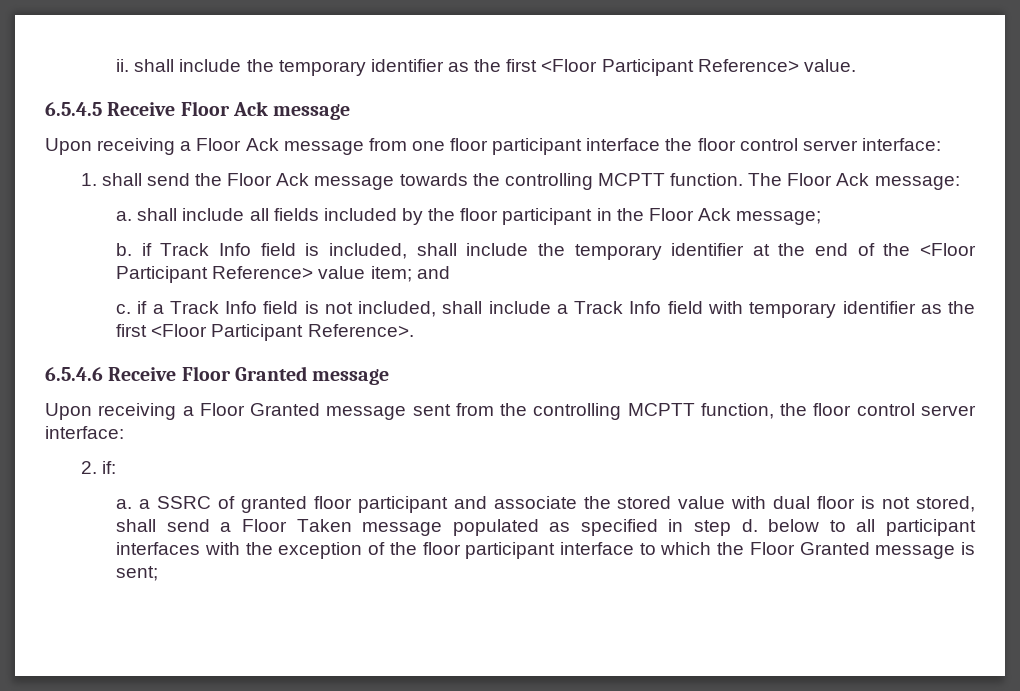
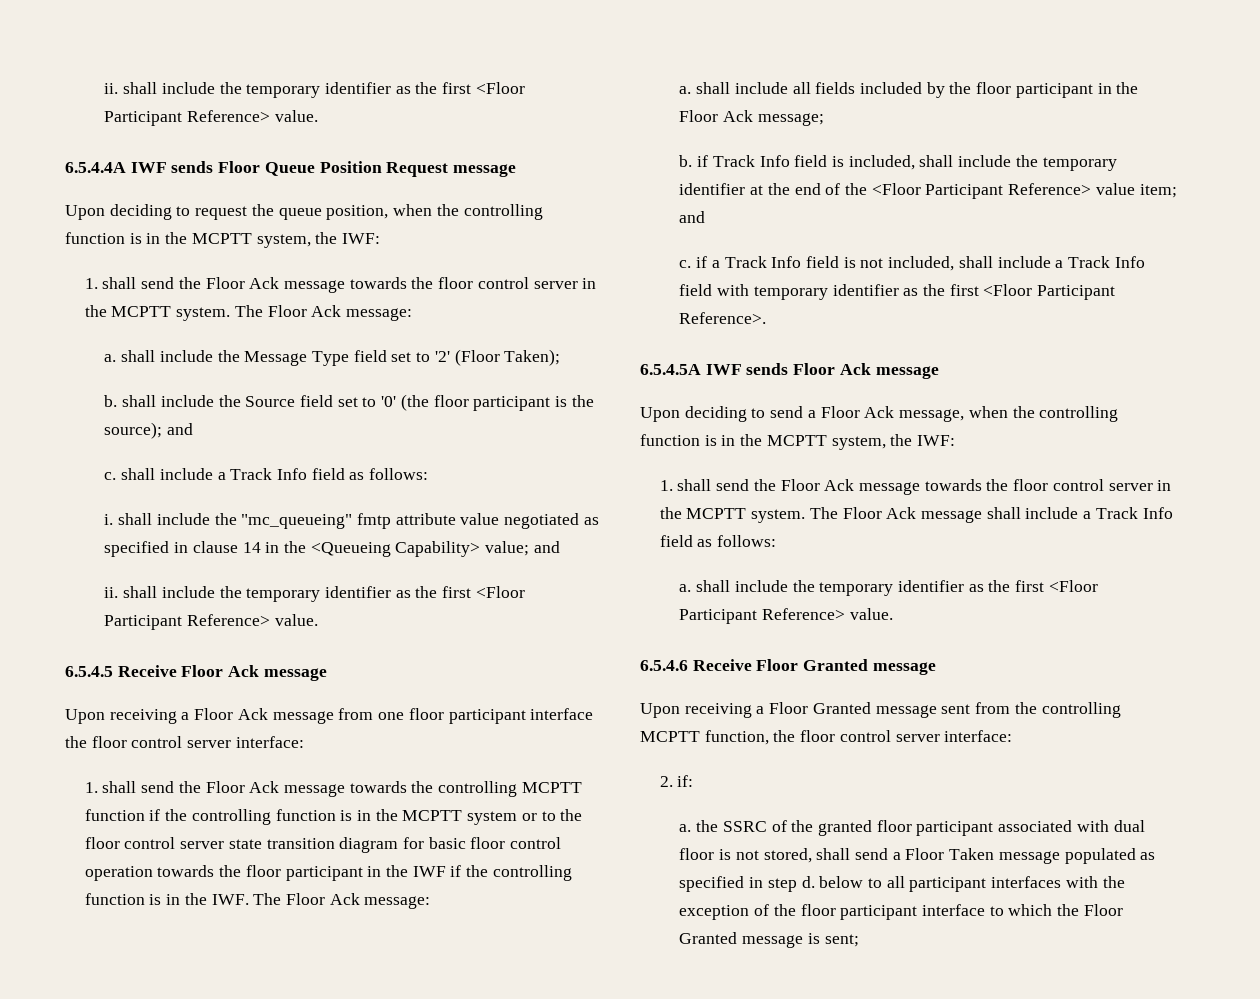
(856, 65) none -> [65,161,517,177] [65,204,543,220] [65,232,381,248] [84,277,597,293] [84,305,413,321] [104,349,561,366] [104,394,594,411] [104,422,194,439] [104,468,429,480] [104,513,599,529] [104,541,560,557] [104,586,525,602] [104,614,318,630] // 6.5.4.4A IWF sends Floor Queue Position Request message // Upon deciding to request the queue position, when the controlling function is in the MCPTT system, the IWF: // 1. shall send the Floor Ack message towards the floor control server in the MCPTT system. The Floor Ack message: // a. shall include the Message Type field set to '2' (Floor Taken); // b. shall include the Source field set to '0' (the floor participant is the source); and // c. shall include a Track Info field as follows: // i. shall include the "mc_queueing" fmtp attribute value negotiated as specified in clause 14 in the <Queueing Capability> value; and // ii. shall include the temporary identifier as the first <Floor Participant Reference> value.
[670,173,744,186] function. -> [84,809,583,825] [84,837,562,853] [84,865,572,881] [84,893,249,905] function if the controlling function is in the MCPTT system or to the floor control server state transition diagram for basic floor control operation towards the floor participant in the IWF if the controlling function is in the IWF.
(414, 330) none -> [640,363,939,379] [640,406,1119,422] [640,434,956,450] [659,479,1172,495] [659,507,1173,523] [659,535,777,547] [679,580,1098,596] [679,608,893,624] // 6.5.4.5A IWF sends Floor Ack message // Upon deciding to send a Floor Ack message, when the controlling function is in the MCPTT system, the IWF: // 1. shall send the Floor Ack message towards the floor control server in the MCPTT system. The Floor Ack message shall include a Track Info field as follows: // a. shall include the temporary identifier as the first <Floor Participant Reference> value.
[139,499,151,509] a -> [696,820,719,832] the
(235, 502) none -> [791,820,814,832] the
[453,496,726,509] and associate the stored value -> [998,820,1073,832] associated

